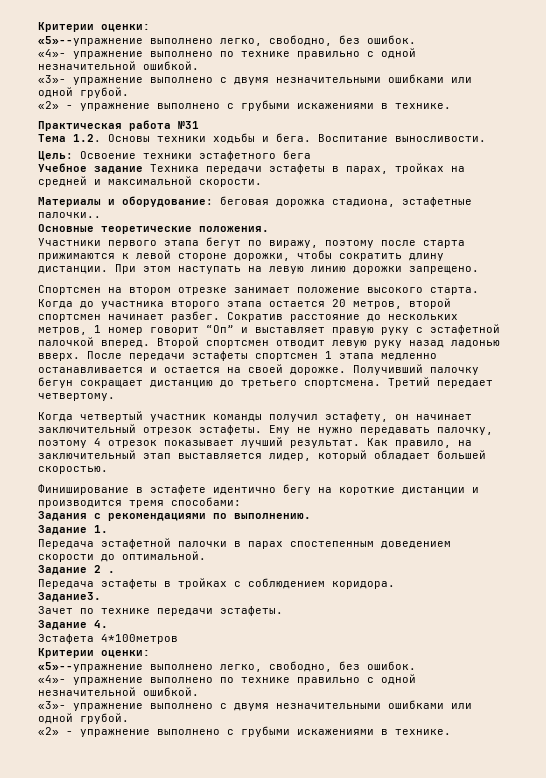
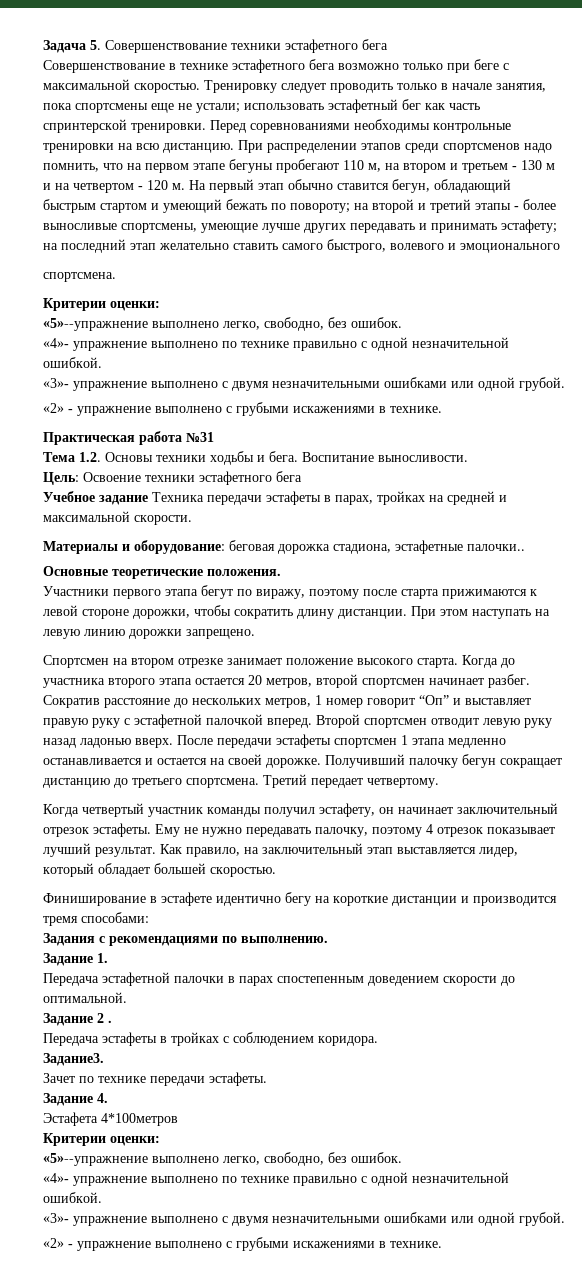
(38, 27) none -> [43,39,388,53] [43,59,509,73] [43,79,546,93] [43,99,480,113] [43,119,511,133] [43,140,552,153] [43,159,555,173] [43,179,511,193] [43,199,556,213] [43,219,557,233] [43,239,560,253] [43,272,116,282] Задача 5. Совершенствование техники эстафетного бега // Совершенствование в технике эстафетного бега возможно только при беге с максимальной скоростью. Тренировку следует проводить только в начале занятия, пока спортсмены еще не устали; использовать эстафетный бег как часть спринтерской тренировки. Перед соревнованиями необходимы контрольные тренировки на всю дистанцию. При распределении этапов среди спортсменов надо помнить, что на первом этапе бегуны пробегают 110 м, на втором и третьем - 130 м и на четвертом - 120 м. На первый этап обычно ставится бегун, обладающий быстрым стартом и умеющий бежать по повороту; на второй и третий этапы - более выносливые спортсмены, умеющие лучше других передавать и принимать эстафету; на последний этап желательно ставить самого быстрого, волевого и эмоционального // спортсмена. //

